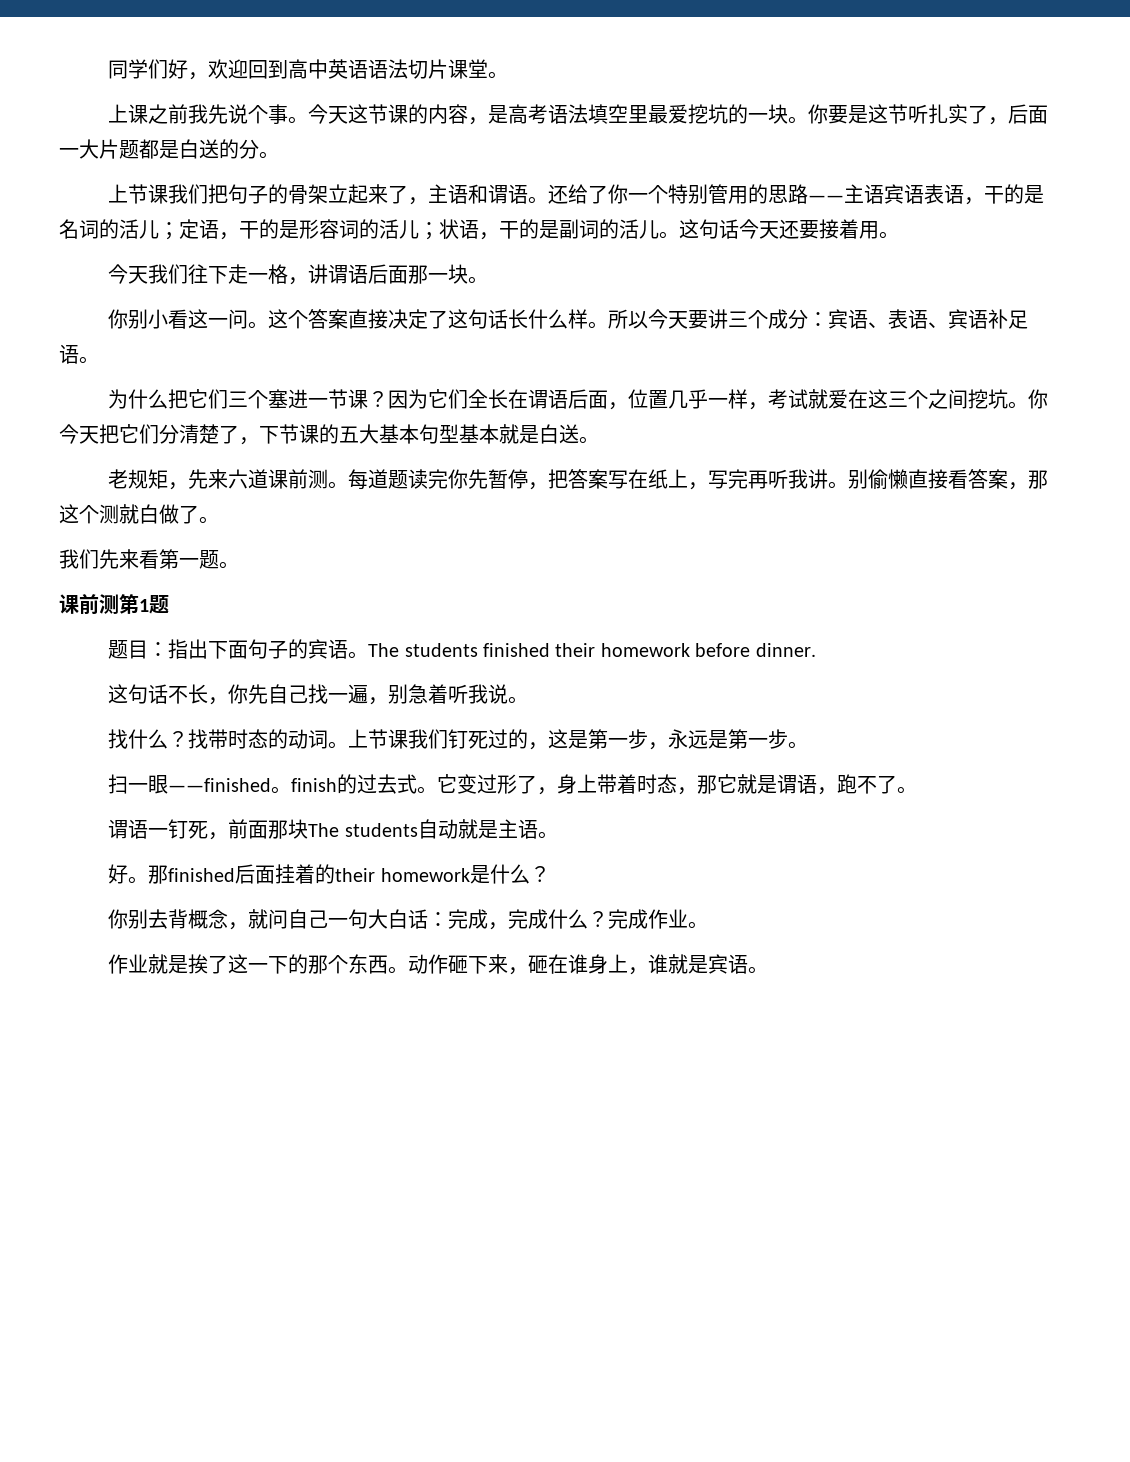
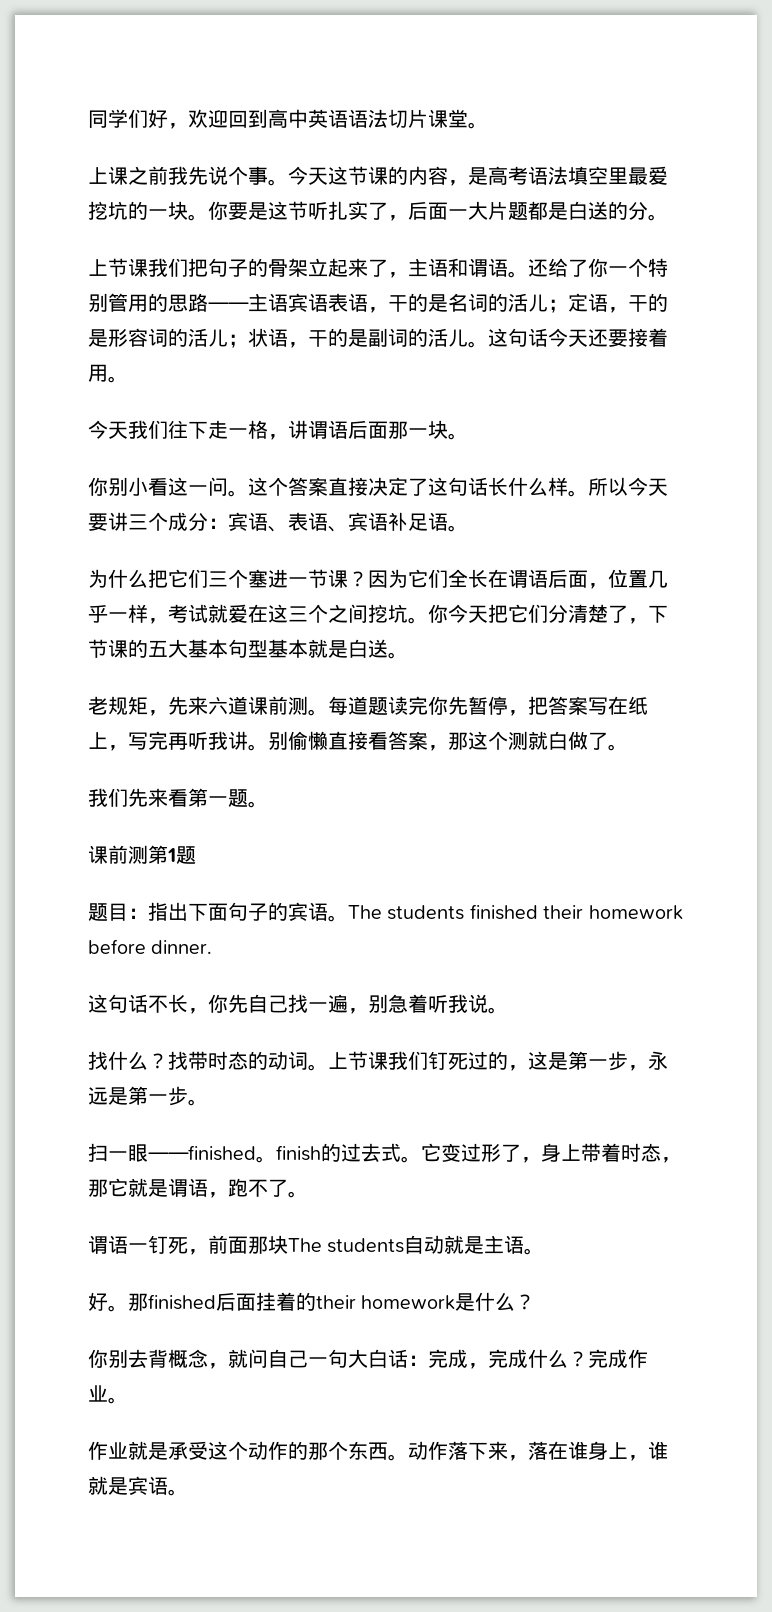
[188,954,289,974] 挨了这一下 -> [168,1441,288,1460] 承受这个动作
[448,954,549,975] 砸下来，砸 -> [448,1441,548,1461] 落下来，落

